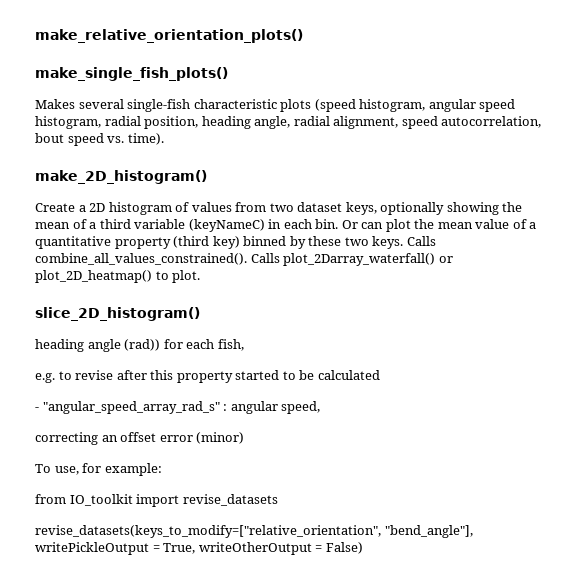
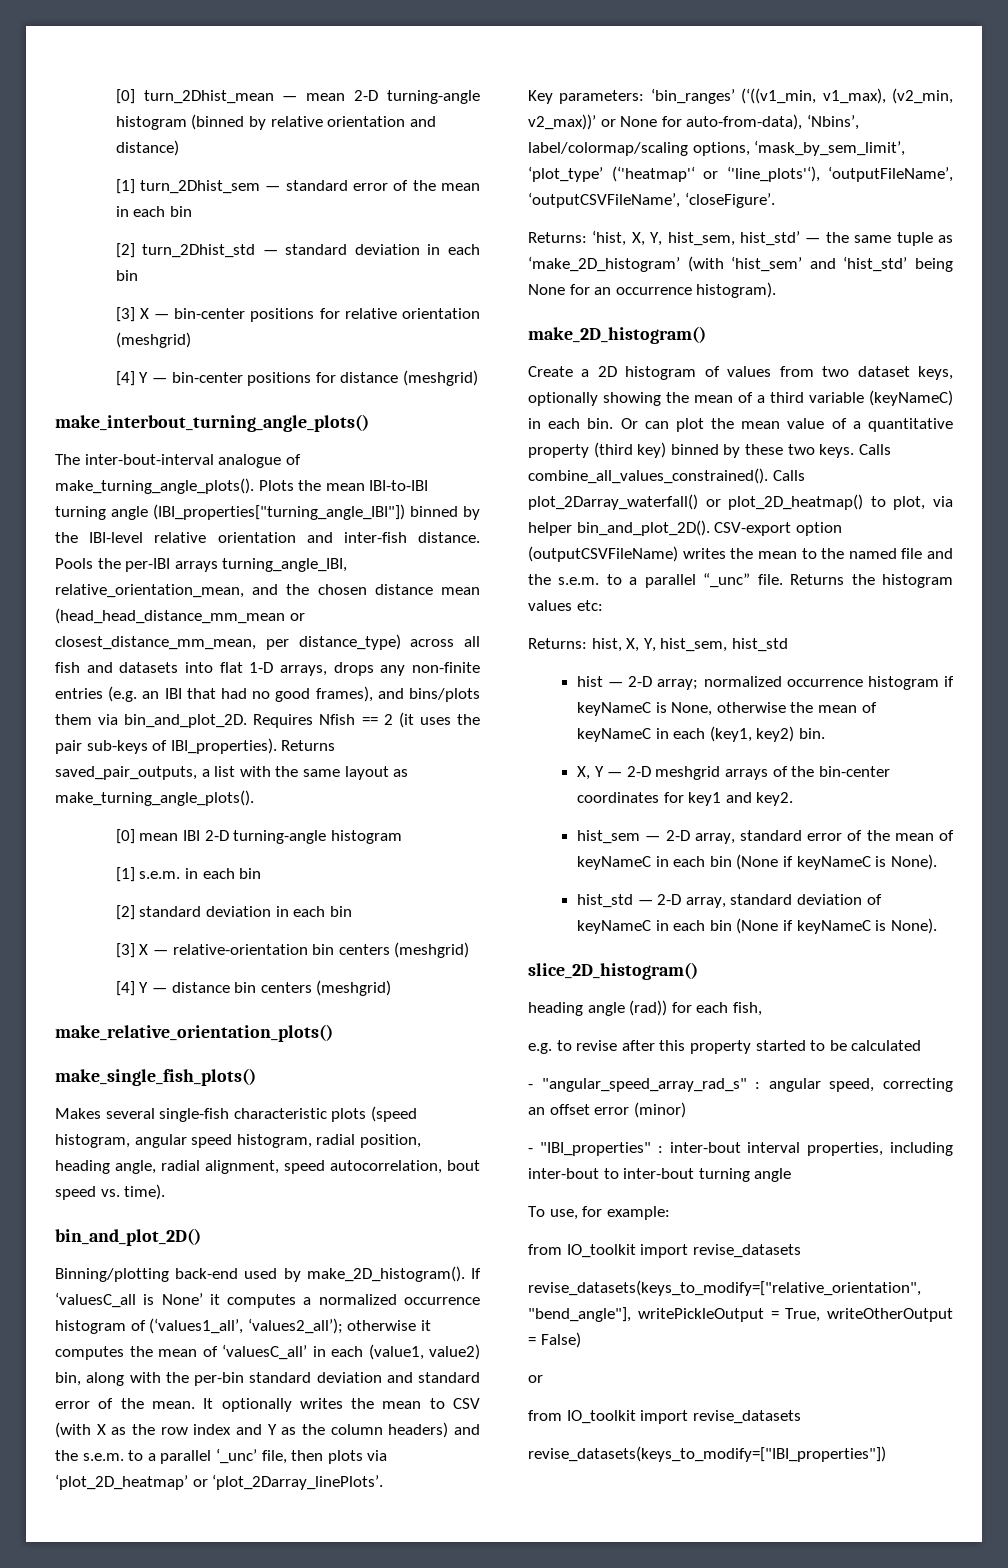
(35, 36) none -> [115,89,480,104] [115,114,436,130] [115,140,179,156] [115,179,480,194] [115,206,192,217] [115,243,480,258] [115,270,138,281] [115,307,480,322] [115,332,191,348] [115,370,478,386] [55,414,369,432] [55,454,301,468] [55,478,429,494] [55,504,480,520] [55,532,480,543] [55,558,348,572] [55,584,480,598] [55,608,305,624] [55,634,480,650] [55,662,481,676] [55,686,480,702] [55,712,480,728] [55,738,336,754] [55,766,409,780] [55,790,254,806] [115,829,402,844] [115,867,262,882] [115,905,352,920] [115,942,470,958] [115,980,392,996] [0] turn_2Dhist_mean — mean 2-D turning-angle histogram (binned by relative orientation and distance) // [1] turn_2Dhist_sem — standard error of the mean in each bin // [2] turn_2Dhist_std — standard deviation in each bin // [3] X — bin-center positions for relative orientation (meshgrid) // [4] Y — bin-center positions for distance (meshgrid) // make_interbout_turning_angle_plots() // The inter-bout-interval analogue of make_turning_angle_plots(). Plots the mean IBI-to-IBI turning angle (IBI_properties["turning_angle_IBI"]) binned by the IBI-level relative orientation and inter-fish distance. Pools the per-IBI arrays turning_angle_IBI, relative_orientation_mean, and the chosen distance mean (head_head_distance_mm_mean or closest_distance_mm_mean, per distance_type) across all fish and datasets into flat 1-D arrays, drops any non-finite entries (e.g. an IBI that had no good frames), and bins/plots them via bin_and_plot_2D. Requires Nfish == 2 (it uses the pair sub-keys of IBI_properties). Returns saved_pair_outputs, a list with the same layout as make_turning_angle_plots(). // [0] mean IBI 2-D turning-angle histogram // [1] s.e.m. in each bin // [2] standard deviation in each bin // [3] X — relative-orientation bin centers (meshgrid) // [4] Y — distance bin centers (meshgrid) //
(164, 139) none -> [55,1228,201,1246] [55,1266,481,1282] [55,1292,480,1308] [55,1318,431,1334] [55,1344,480,1360] [55,1372,480,1386] [55,1398,481,1412] [55,1422,481,1438] [55,1448,388,1464] [55,1474,384,1490] [528,88,953,104] [528,114,859,130] [528,140,906,156] [528,166,953,182] [528,192,775,208] [528,230,953,246] [528,256,953,272] [528,282,777,298] // bin_and_plot_2D() // Binning/plotting back-end used by make_2D_histogram(). If ‘valuesC_all is None’ it computes a normalized occurrence histogram of (‘values1_all’, ‘values2_all’); otherwise it computes the mean of ‘valuesC_all’ in each (value1, value2) bin, along with the per-bin standard deviation and standard error of the mean. It optionally writes the mean to CSV (with X as the row index and Y as the column headers) and the s.e.m. to a parallel ‘_unc’ file, then plots via ‘plot_2D_heatmap’ or ‘plot_2Darray_linePlots’. // Key parameters: ‘bin_ranges’ (‘((v1_min, v1_max), (v2_min, v2_max))’ or None for auto-from-data), ‘Nbins’, label/colormap/scaling options, ‘mask_by_sem_limit’, ‘plot_type’ (‘'heatmap'‘ or ‘'line_plots'‘), ‘outputFileName’, ‘outputCSVFileName’, ‘closeFigure’. // Returns: ‘hist, X, Y, hist_sem, hist_std’ — the same tuple as ‘make_2D_histogram’ (with ‘hist_sem’ and ‘hist_std’ being None for an occurrence histogram).
[172,270,201,283] plot. -> [893,496,953,510] [528,520,842,536] [528,546,953,562] [528,573,953,588] [528,600,603,611] [528,638,788,652] [577,676,954,690] [577,702,877,716] [577,726,826,742] [577,766,890,780] [577,792,794,806] [577,830,954,844] [577,854,937,870] [577,894,882,908] [577,918,937,934] plot, via helper bin_and_plot_2D(). CSV-export option (outputCSVFileName) writes the mean to the named file and the s.e.m. to a parallel “_unc” file. Returns the histogram values etc: // Returns: hist, X, Y, hist_sem, hist_std // hist — 2-D array; normalized occurrence histogram if keyNameC is None, otherwise the mean of keyNameC in each (key1, key2) bin. // X, Y — 2-D meshgrid arrays of the bin-center coordinates for key1 and key2. // hist_sem — 2-D array, standard error of the mean of keyNameC in each bin (None if keyNameC is None). // hist_std — 2-D array, standard deviation of keyNameC in each bin (None if keyNameC is None).
(321, 407) // -> (875, 1085) none
(245, 438) none -> [528,1142,953,1156] [528,1168,792,1182] // - "IBI_properties" : inter-bout interval properties, including inter-bout to inter-bout turning angle
(363, 548) none -> [528,1375,543,1383] [528,1410,801,1424] [528,1446,886,1462] // or // from IO_toolkit import revise_datasets // revise_datasets(keys_to_modify=["IBI_properties"])

